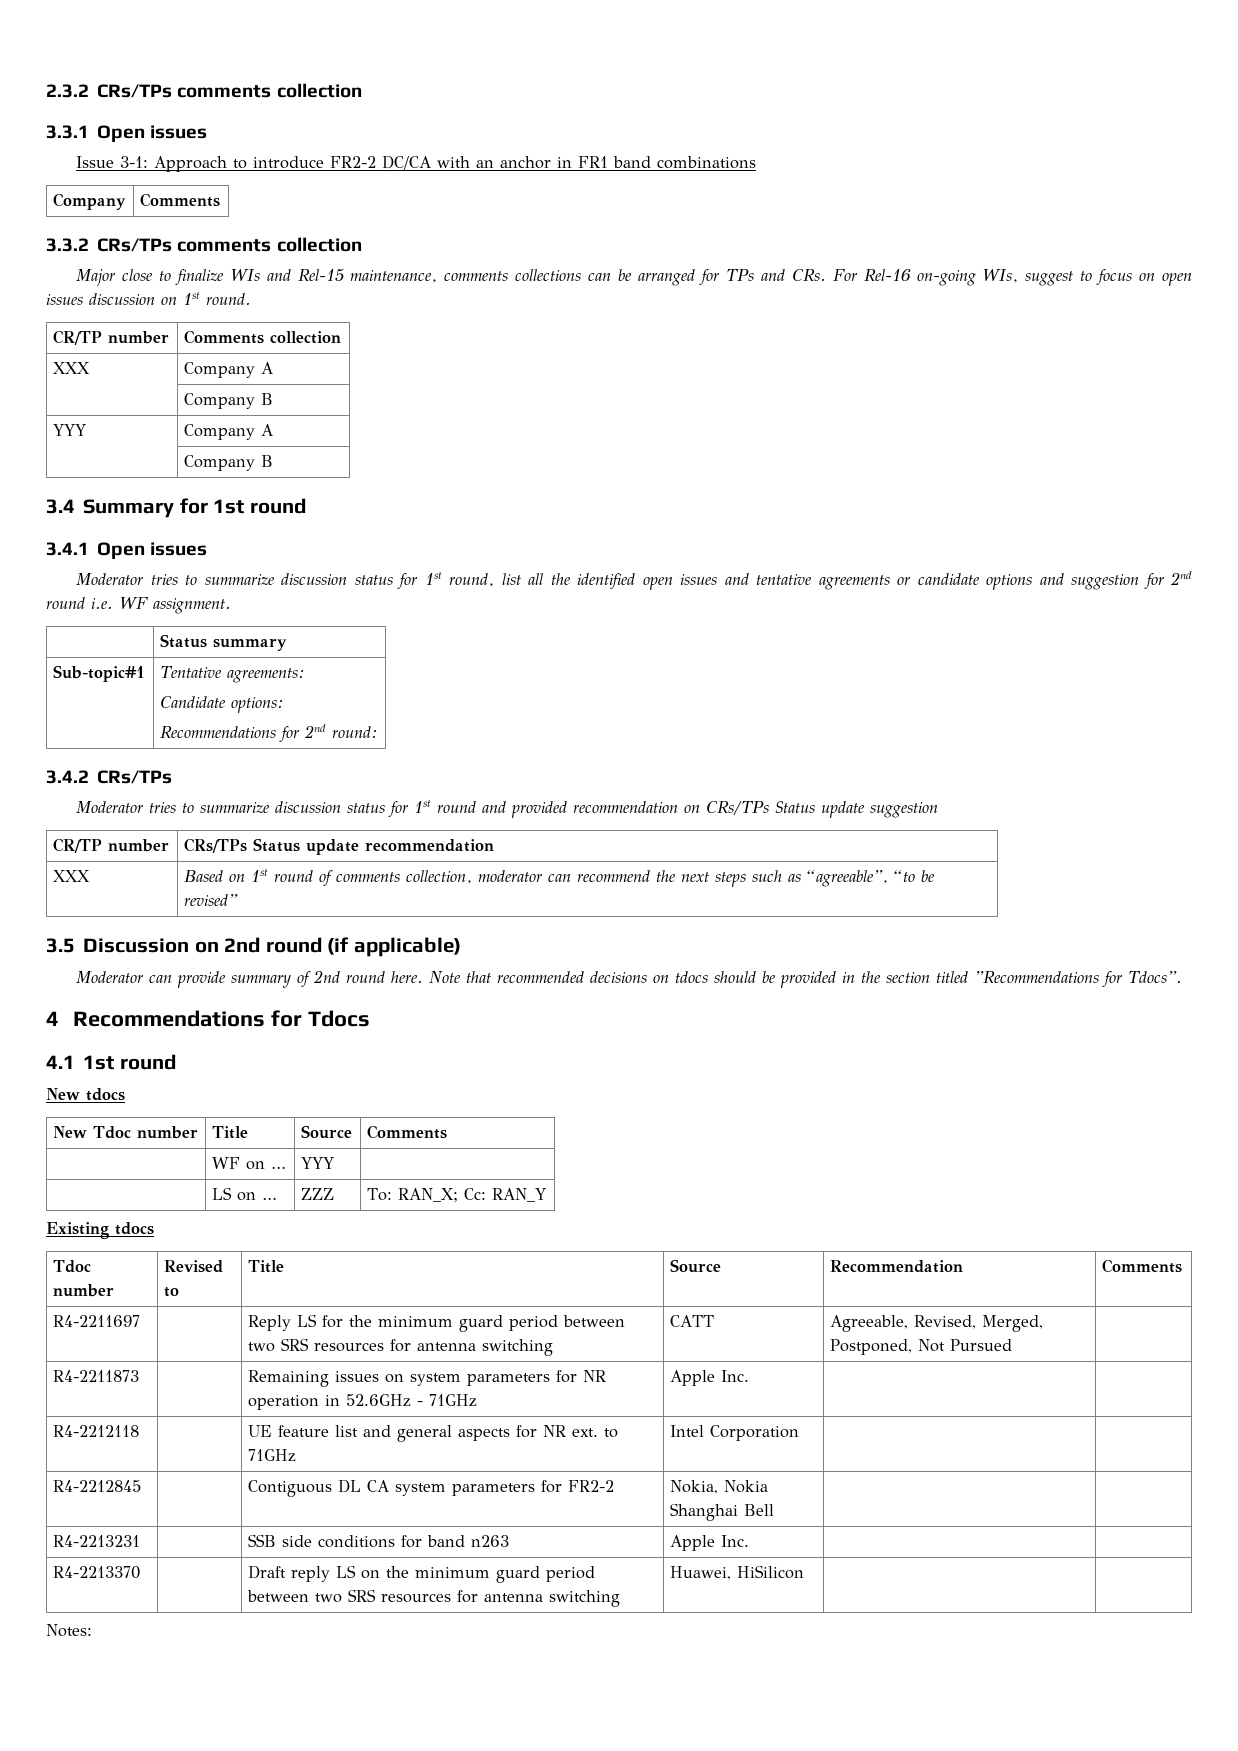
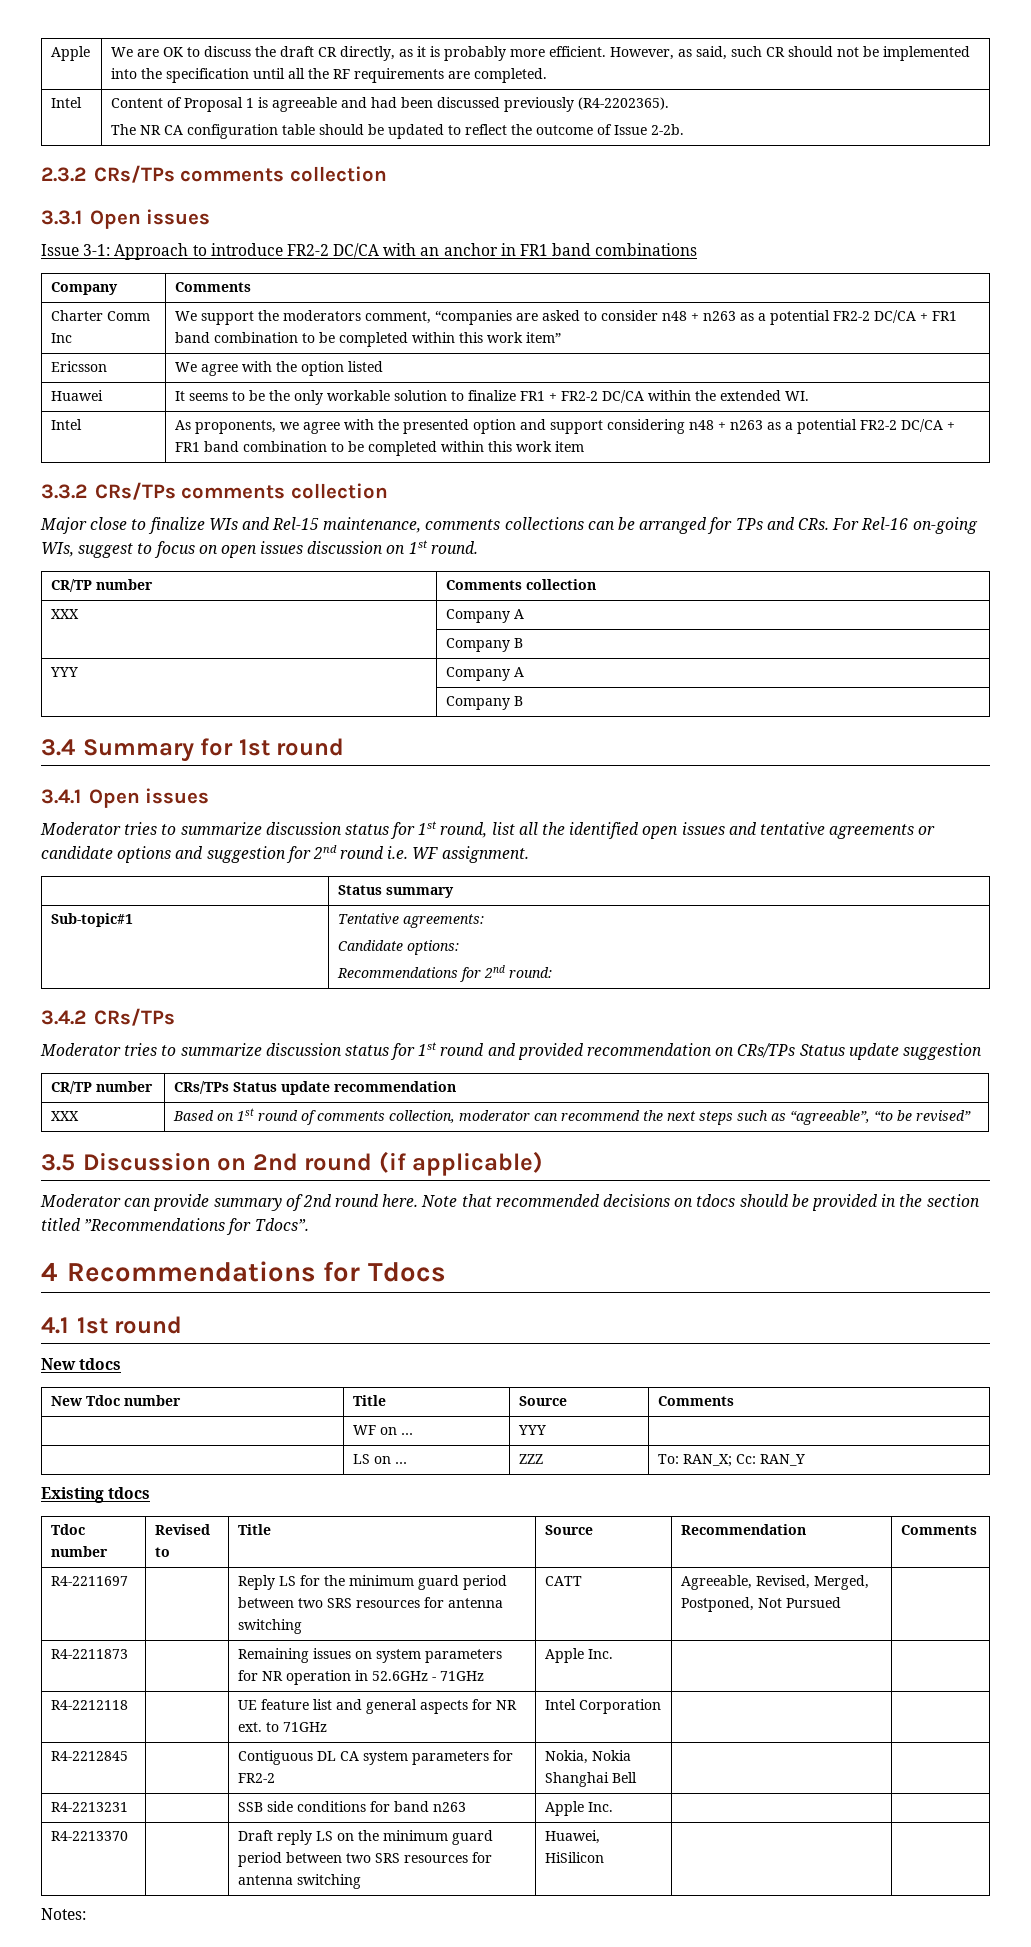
(46, 91) none -> [51,46,91,61] [111,46,971,61] [111,68,548,83] [51,97,83,108] [111,97,670,112] [111,124,685,139] Apple | We are OK to discuss the draft CR directly, as it is probably more efficient. However, as said, such CR should not be implemented into the specification until all the RF requirements are completed. // Intel | Content of Proposal 1 is agreeable and had been discussed previously (R4-2202365). // The NR CA configuration table should be updated to reflect the outcome of Issue 2-2b. //
(221, 200) none -> [51,310,151,321] [51,333,73,343] [175,310,958,325] [175,332,562,347] [51,361,108,372] [175,361,384,376] [51,390,104,401] [175,390,810,405] [51,419,83,430] [175,419,956,434] [175,441,585,456] // Charter Comm Inc | We support the moderators comment, “companies are asked to consider n48 + n263 as a potential FR2-2 DC/CA + FR1 band combination to be completed within this work item” // Ericsson | We agree with the option listed // Huawei | It seems to be the only workable solution to finalize FR1 + FR2-2 DC/CA within the extended WI. // Intel | As proponents, we agree with the presented option and support considering n48 + n263 as a potential FR2-2 DC/CA + FR1 band combination to be completed within this work item

